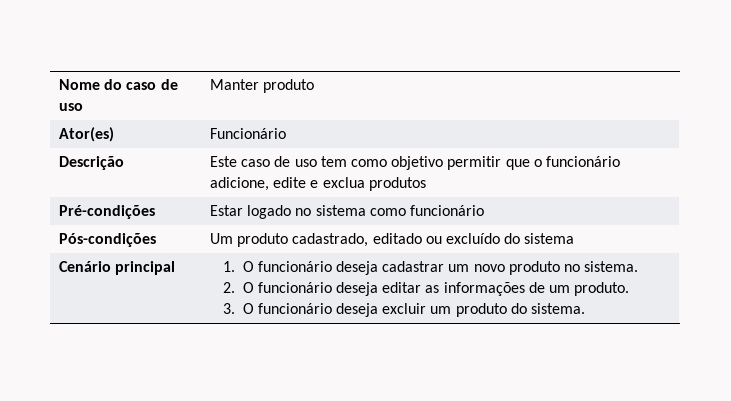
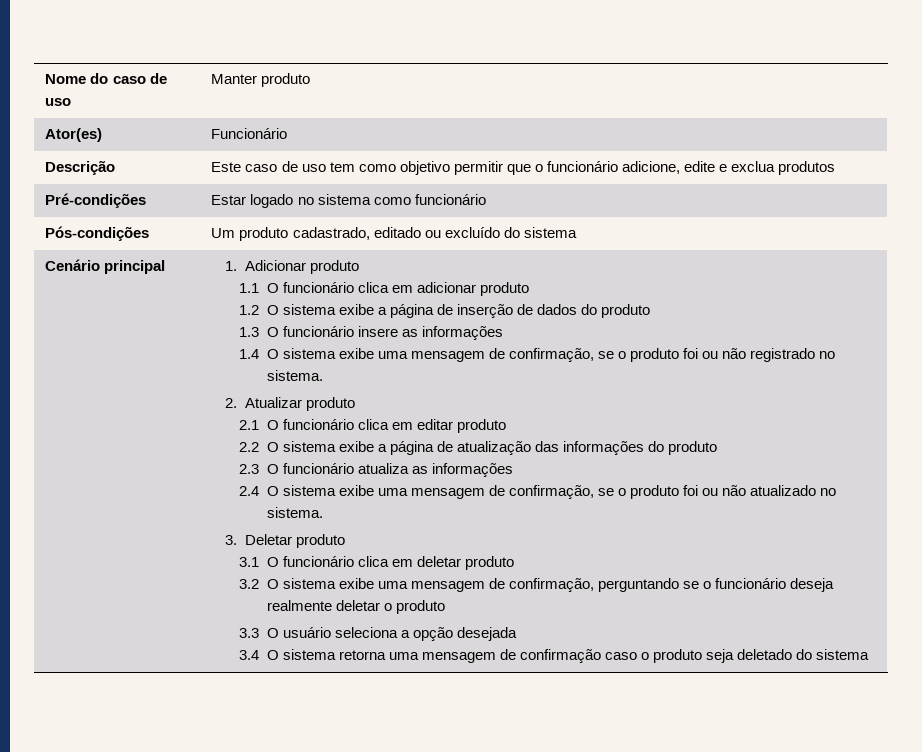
[242,261,639,275] [222,282,630,296] [222,303,585,317] O funcionário deseja cadastrar um novo produto no sistema. // 2. O funcionário deseja editar as informações de um produto. // 3. O funcionário deseja excluir um produto do sistema. -> [244,260,359,274] [239,282,529,296] [239,304,651,318] [239,326,503,340] [239,348,836,362] [266,370,323,381] [225,397,355,411] [239,419,506,433] [239,441,718,455] [239,463,513,477] [239,485,837,499] [266,507,323,518] [225,534,345,548] [239,556,514,570] [239,578,835,592] [266,600,445,614] [239,627,517,641] [239,649,870,663] Adicionar produto // 1.1 O funcionário clica em adicionar produto // 1.2 O sistema exibe a página de inserção de dados do produto // 1.3 O funcionário insere as informações // 1.4 O sistema exibe uma mensagem de confirmação, se o produto foi ou não registrado no sistema. // 2. Atualizar produto // 2.1 O funcionário clica em editar produto // 2.2 O sistema exibe a página de atualização das informações do produto // 2.3 O funcionário atualiza as informações // 2.4 O sistema exibe uma mensagem de confirmação, se o produto foi ou não atualizado no sistema. // 3. Deletar produto // 3.1 O funcionário clica em deletar produto // 3.2 O sistema exibe uma mensagem de confirmação, perguntando se o funcionário deseja realmente deletar o produto // 3.3 O usuário seleciona a opção desejada // 3.4 O sistema retorna uma mensagem de confirmação caso o produto seja deletado do sistema

